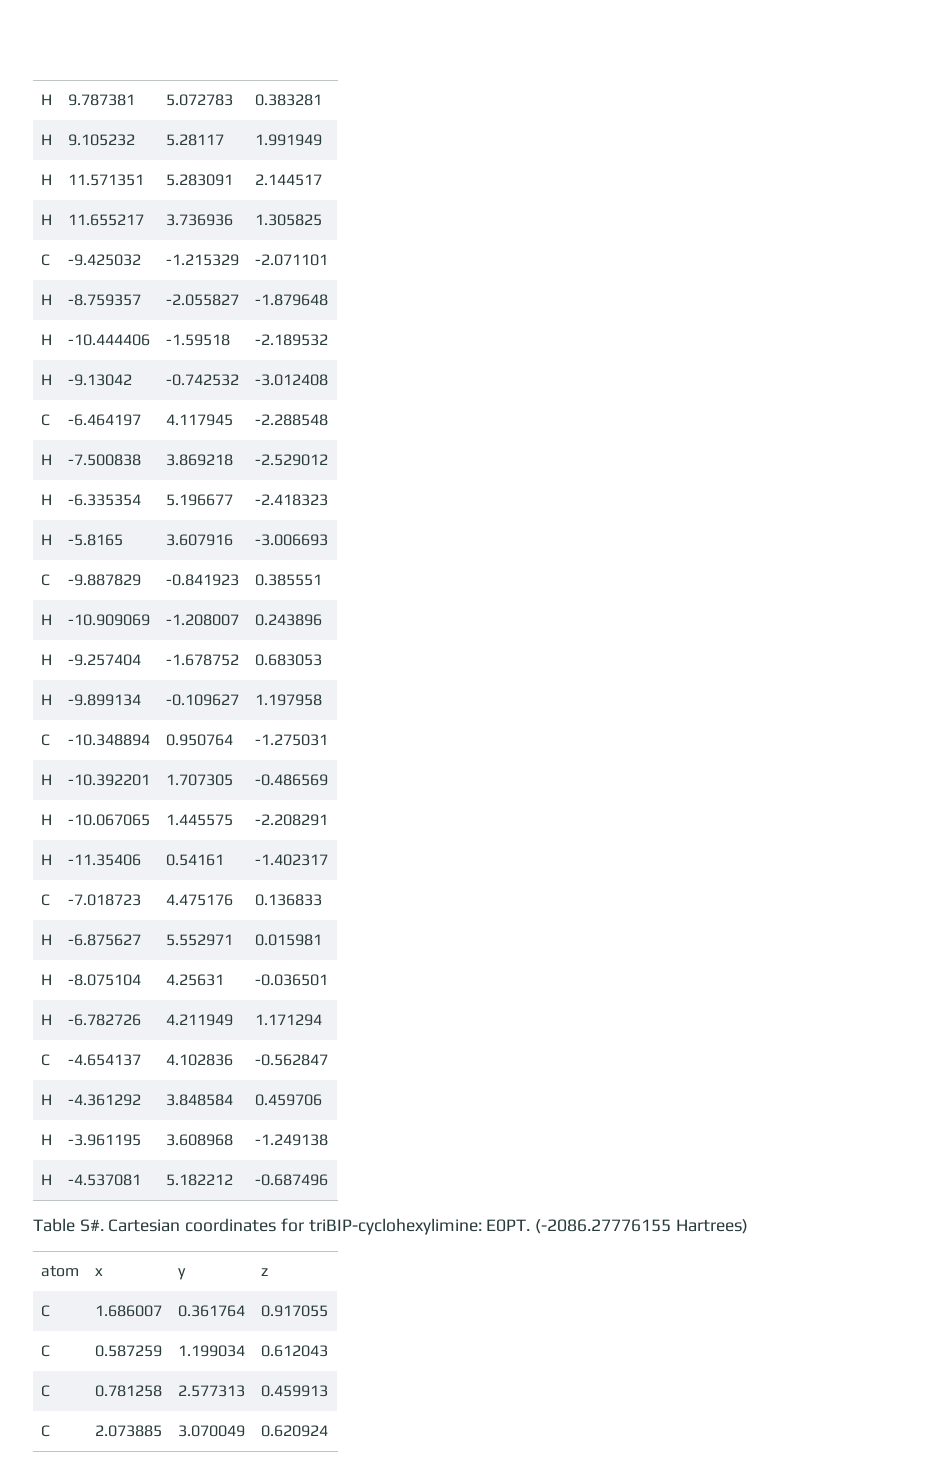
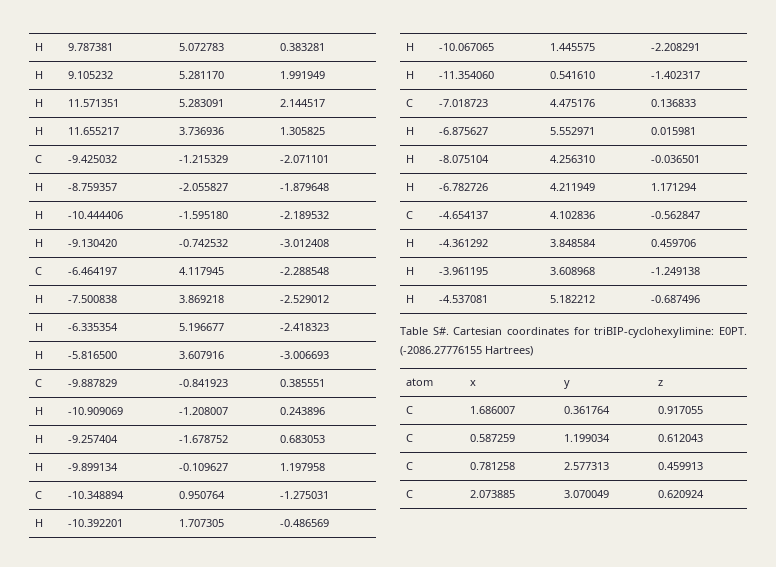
[165,134,224,146] 5.28117 -> [178,71,224,79] 5.281170
[165,334,230,346] -1.59518 -> [178,211,228,219] -1.595180
[67,374,132,386] -9.13042 -> [67,239,117,247] -9.130420
[67,534,123,546] -5.8165 -> [67,351,117,359] -5.816500
[67,854,141,866] [165,854,224,866] -11.35406 | 0.54161 -> [438,71,494,79] [549,71,595,79] -11.354060 | 0.541610
[165,974,224,986] 4.25631 -> [549,155,595,163] 4.256310

